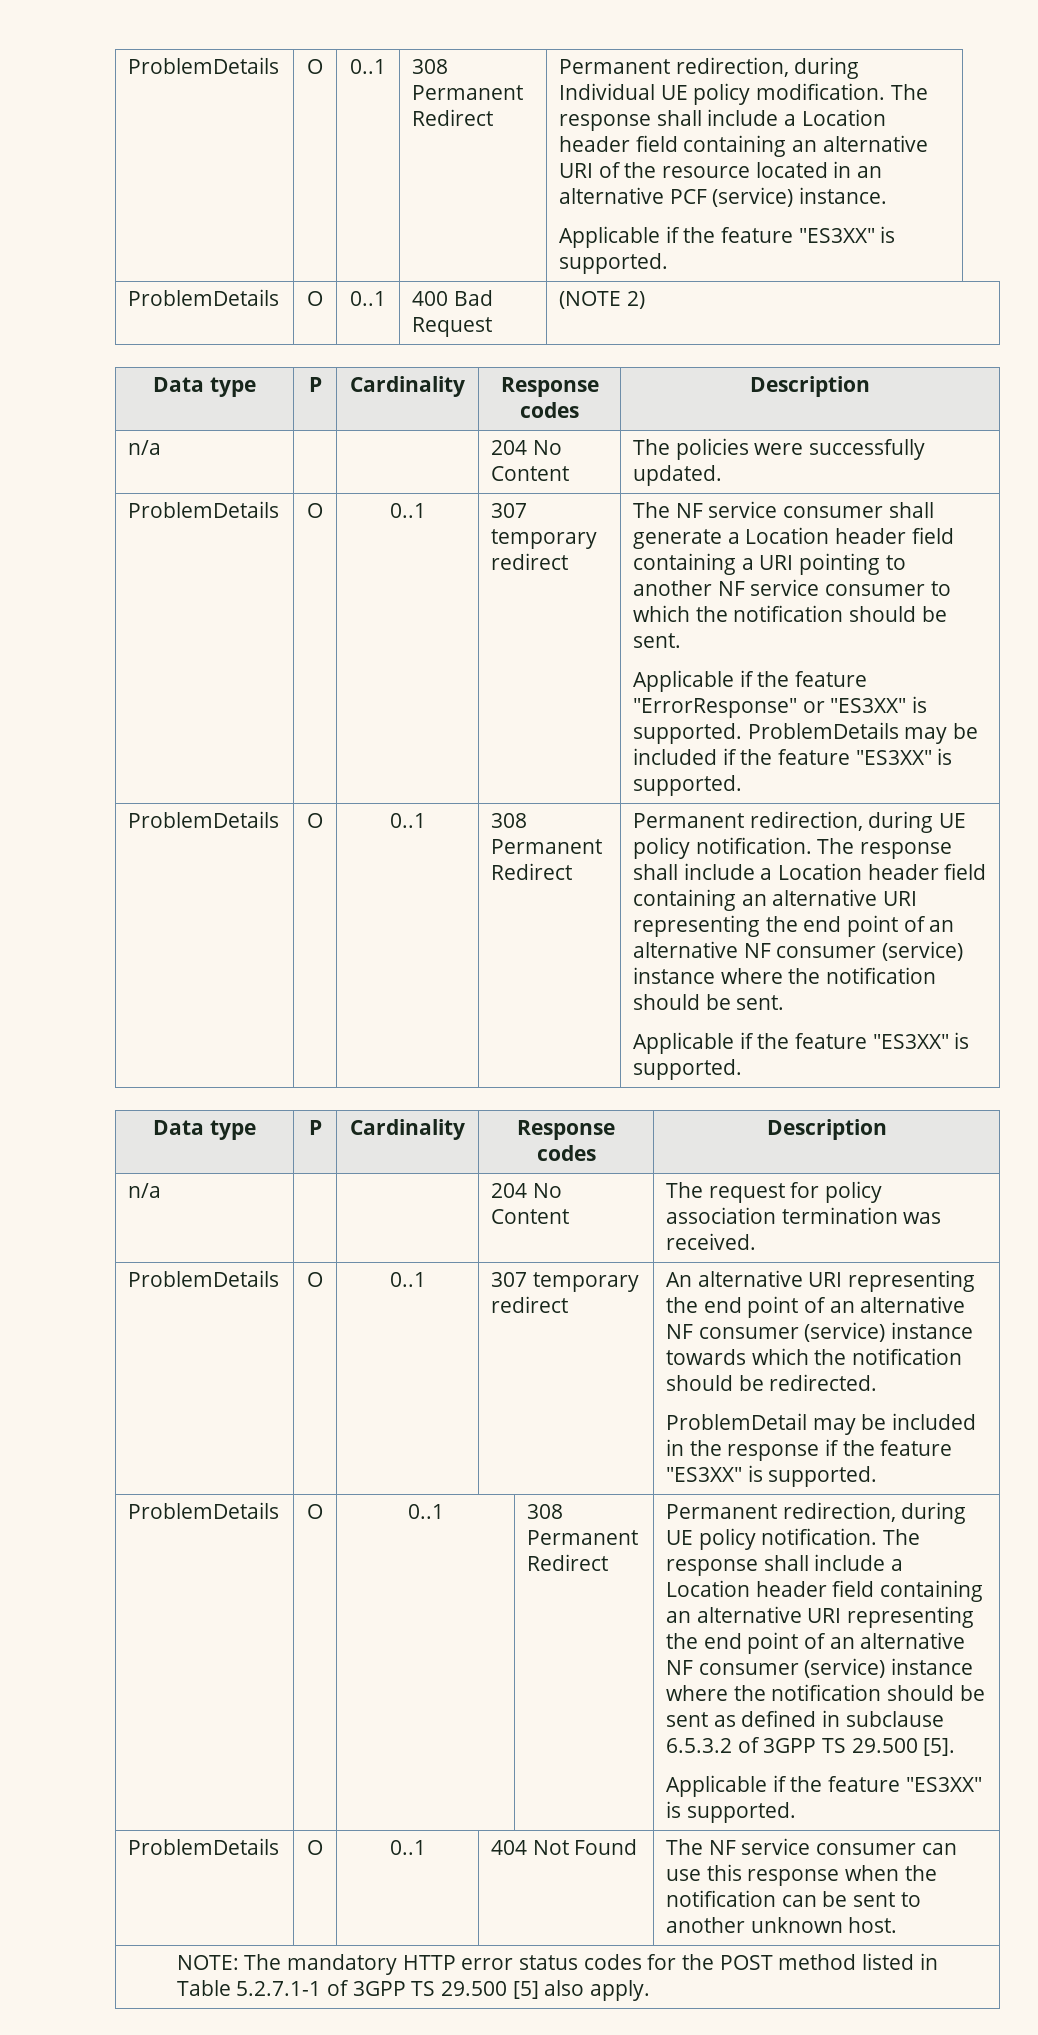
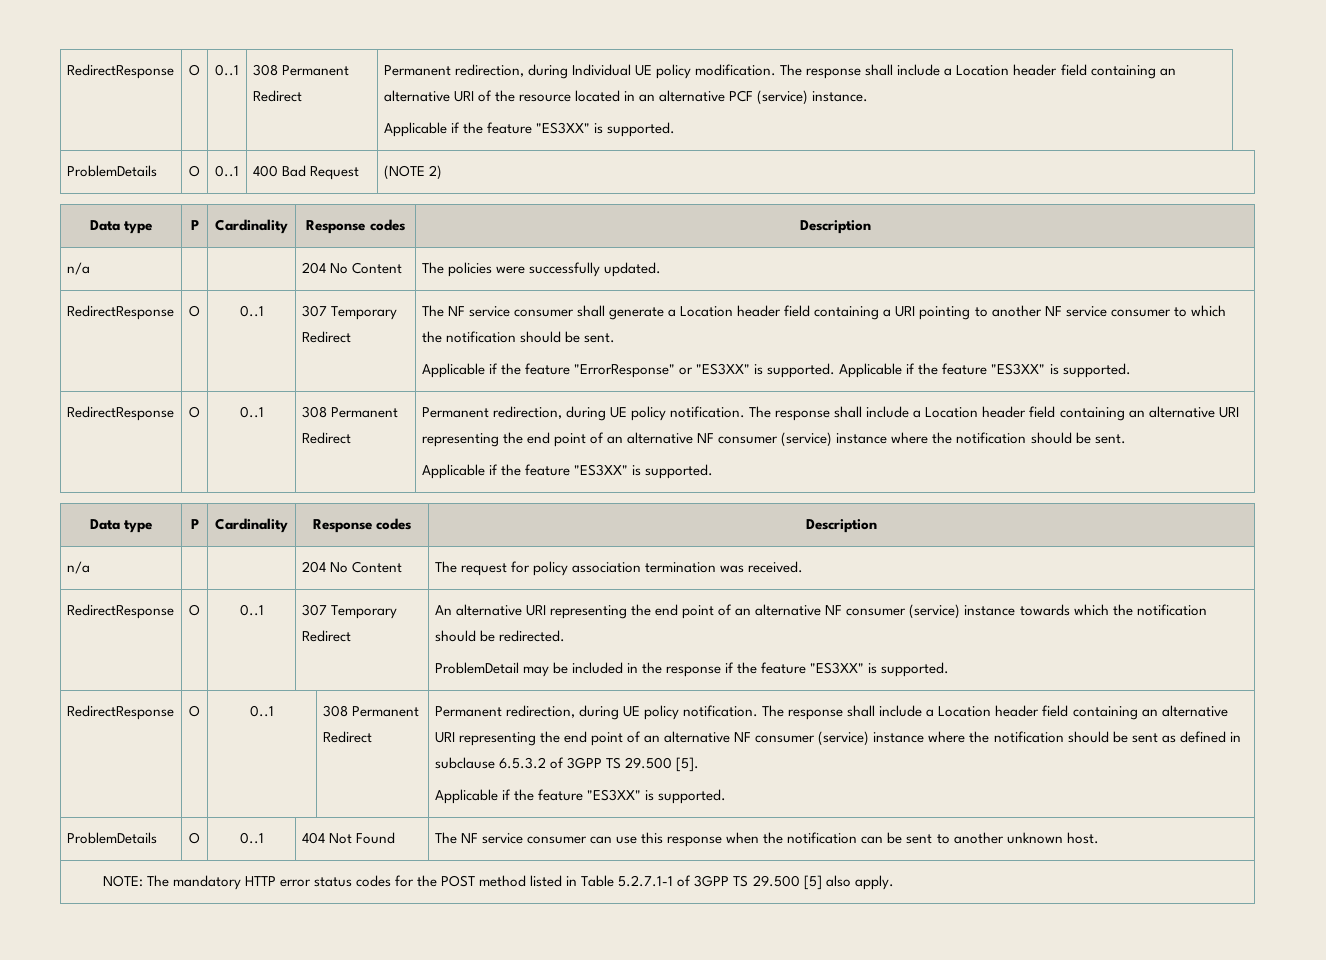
[128,57,280,74] ProblemDetails -> [66,64,174,79] RedirectResponse
[128,501,280,518] [307,503,323,518] [389,503,426,518] [491,503,528,518] [491,529,598,549] [491,553,569,570] ProblemDetails | O | 0..1 | 307 temporary redirect -> [66,305,174,320] [189,305,200,317] [239,305,264,317] [301,305,397,320] [301,331,351,343] RedirectResponse | O | 0..1 | 307 Temporary Redirect
[747,722,979,744] [633,748,953,765] [633,775,743,796] [128,811,280,828] ProblemDetails may be included if the feature "ES3XX" is supported. // ProblemDetails -> [839,363,1131,378] [66,406,174,421] Applicable if the feature "ES3XX" is supported. // RedirectResponse
[128,1270,280,1287] [307,1272,323,1287] [389,1272,426,1287] [491,1272,639,1292] [491,1296,569,1313] ProblemDetails | O | 0..1 | 307 temporary redirect -> [66,604,174,619] [189,604,200,616] [239,604,264,616] [301,604,397,619] [301,630,351,642] RedirectResponse | O | 0..1 | 307 Temporary Redirect
[128,1502,280,1519] ProblemDetails -> [66,705,174,720] RedirectResponse

